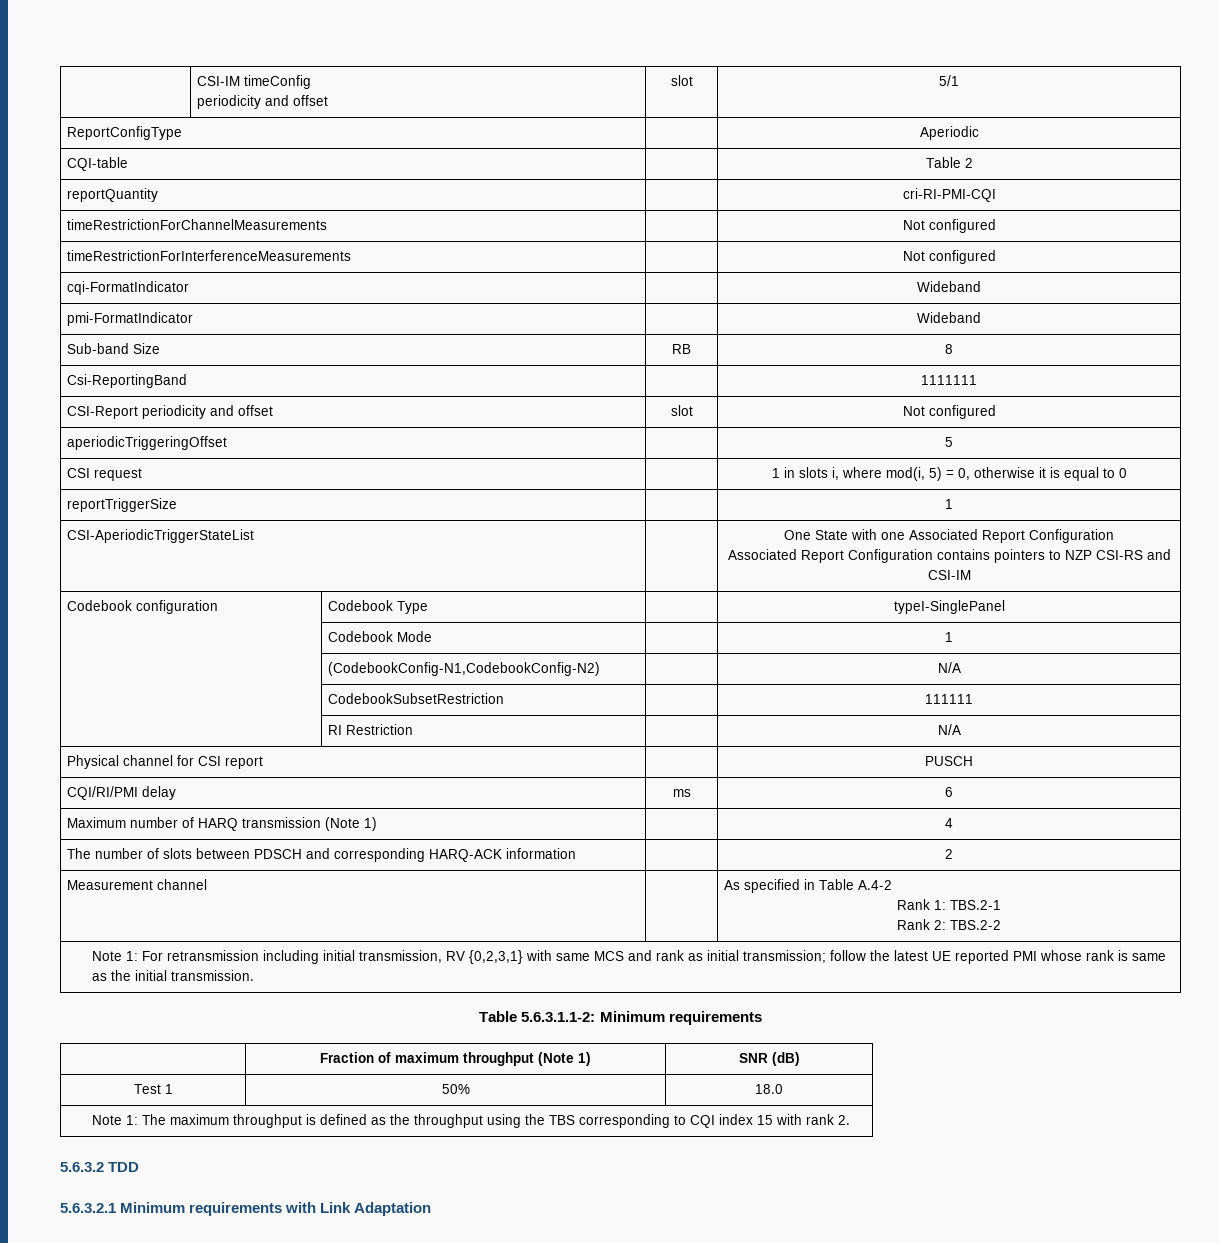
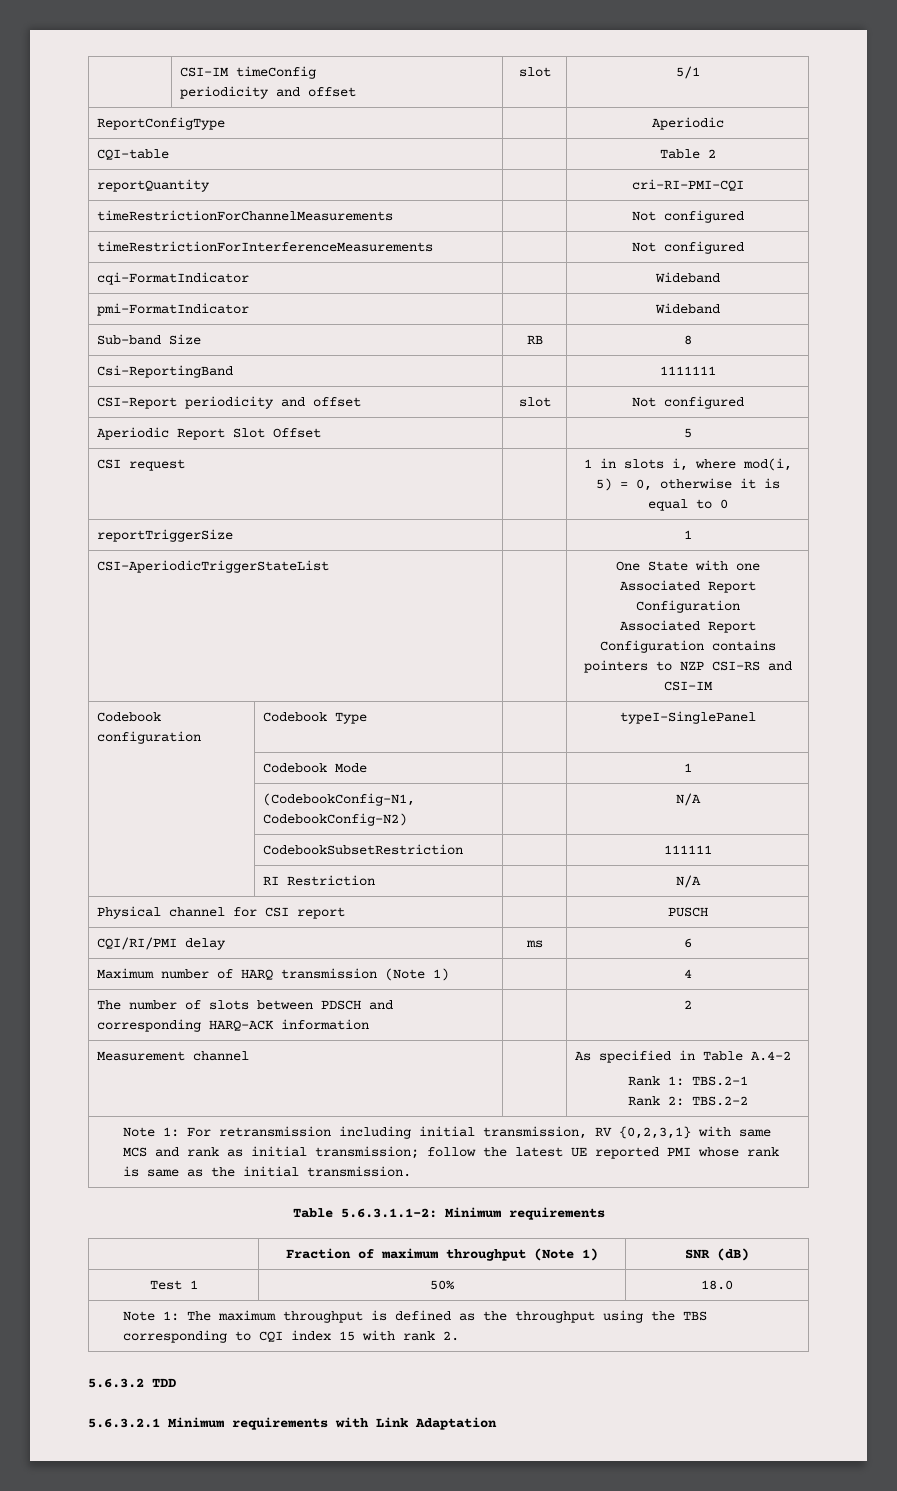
[67,436,228,450] aperiodicTriggeringOffset -> [97,427,322,440] Aperiodic Report Slot Offset

